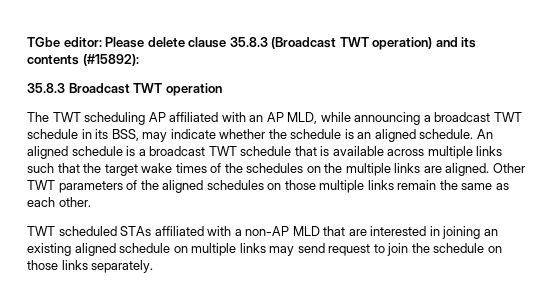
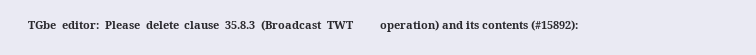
[27,83,222,96] [27,112,522,125] [27,129,493,142] [27,146,503,159] [27,163,525,176] [27,180,509,193] [27,197,91,207] [27,226,498,239] [27,243,502,256] [27,260,154,273] // 35.8.3 Broadcast TWT operation // The TWT scheduling AP affiliated with an AP MLD, while announcing a broadcast TWT schedule in its BSS, may indicate whether the schedule is an aligned schedule. An aligned schedule is a broadcast TWT schedule that is available across multiple links such that the target wake times of the schedules on the multiple links are aligned. Other TWT parameters of the aligned schedules on those multiple links remain the same as each other. // TWT scheduled STAs affiliated with a non-AP MLD that are interested in joining an existing aligned schedule on multiple links may send request to join the schedule on those links separately. -> (578, 25) none

